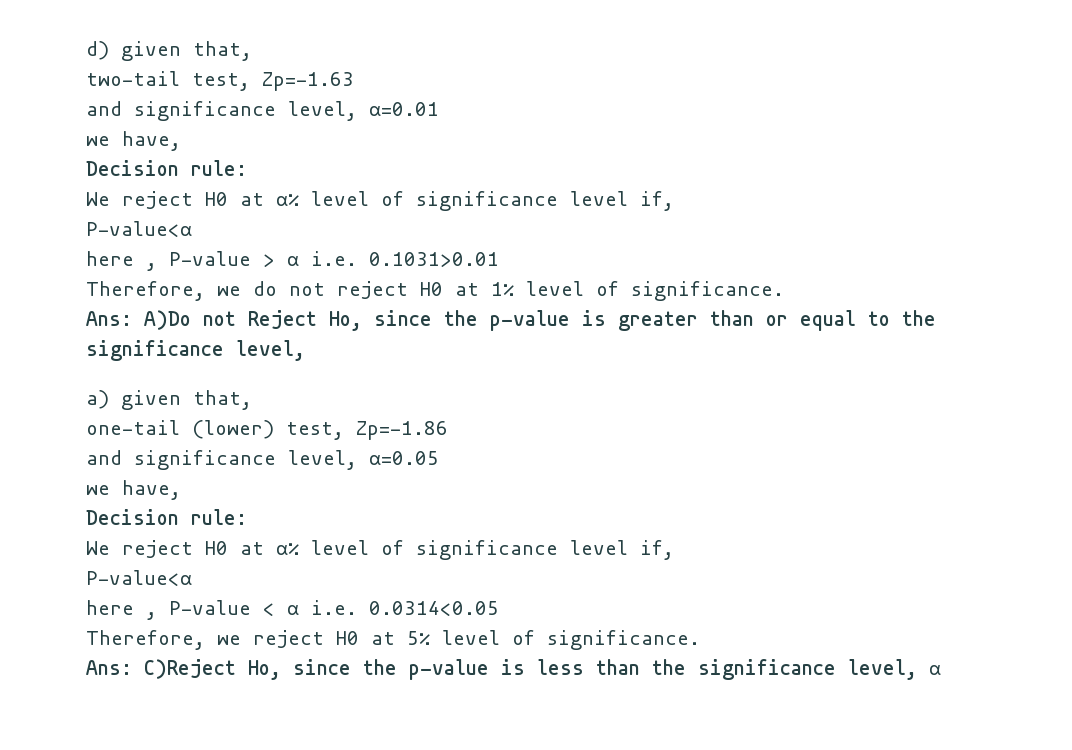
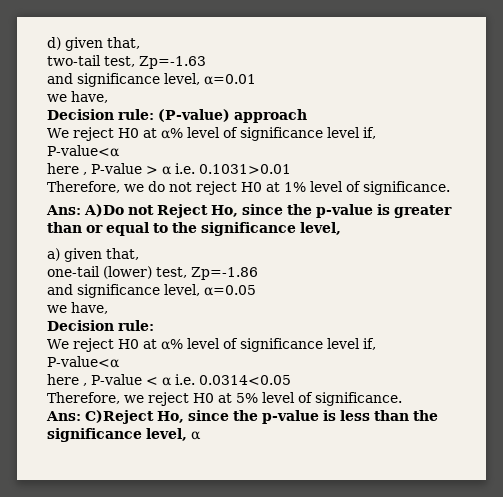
(247, 168) none -> [158,109,307,123] (P-value) approach

